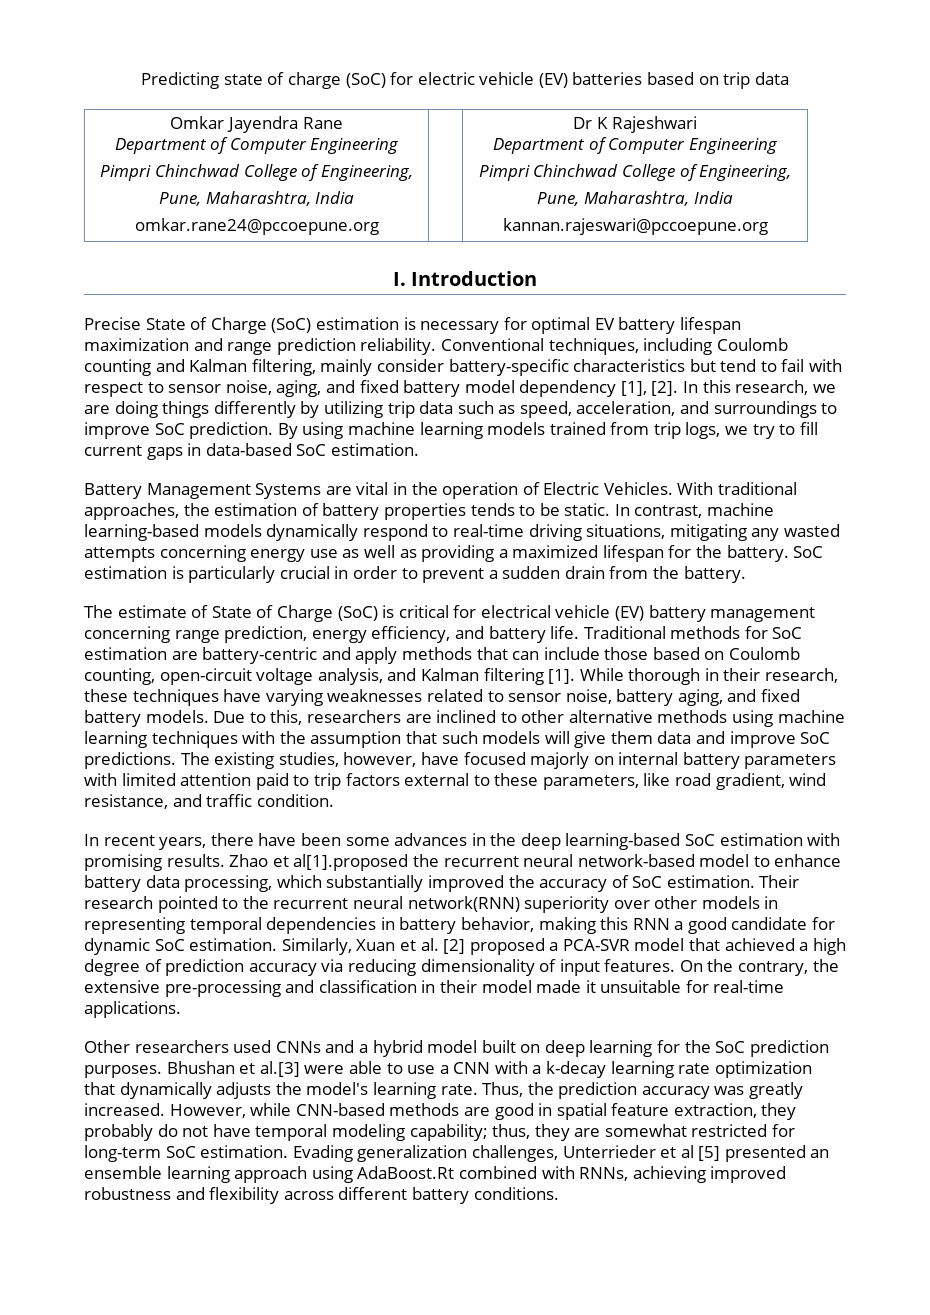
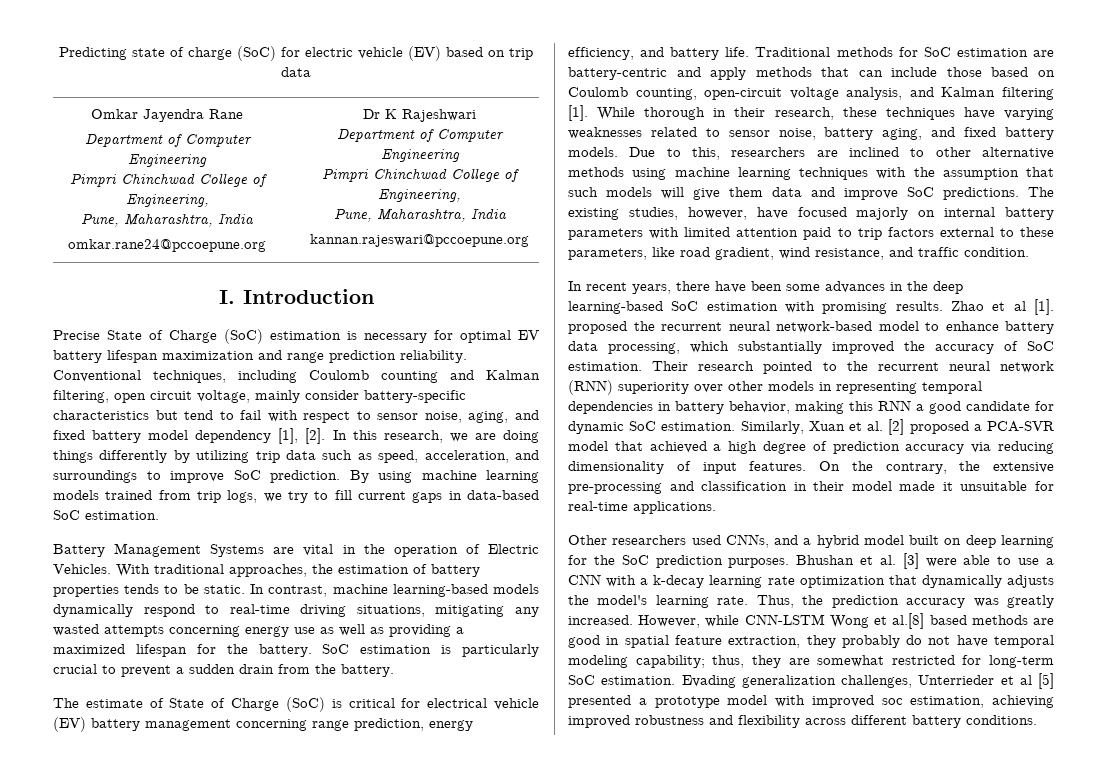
[572,72,643,85] batteries -> (441, 53) none
(316, 367) none -> [114,390,250,403] open circuit voltage,
[334,566,397,579] in order -> (97, 669) none
[293,854,409,871] al[1].proposed -> [1013,299,1054,315] [568,321,627,334] al [1]. proposed
[407,896,520,912] network(RNN) -> [1000,361,1054,373] [568,380,613,395] network (RNN)
[275,1041,321,1053] CNNs -> [725,534,769,548] CNNs,
[259,1061,300,1077] al.[3] -> [879,553,919,569] al. [3]
[295,1103,385,1116] CNN-based -> [744,613,967,629] CNN-LSTM Wong et al.[8] based
[810,1149,830,1158] [84,1166,629,1183] an ensemble learning approach using AdaBoost.Rt combined with RNNs, -> [638,695,985,708] a prototype model with improved soc estimation,

